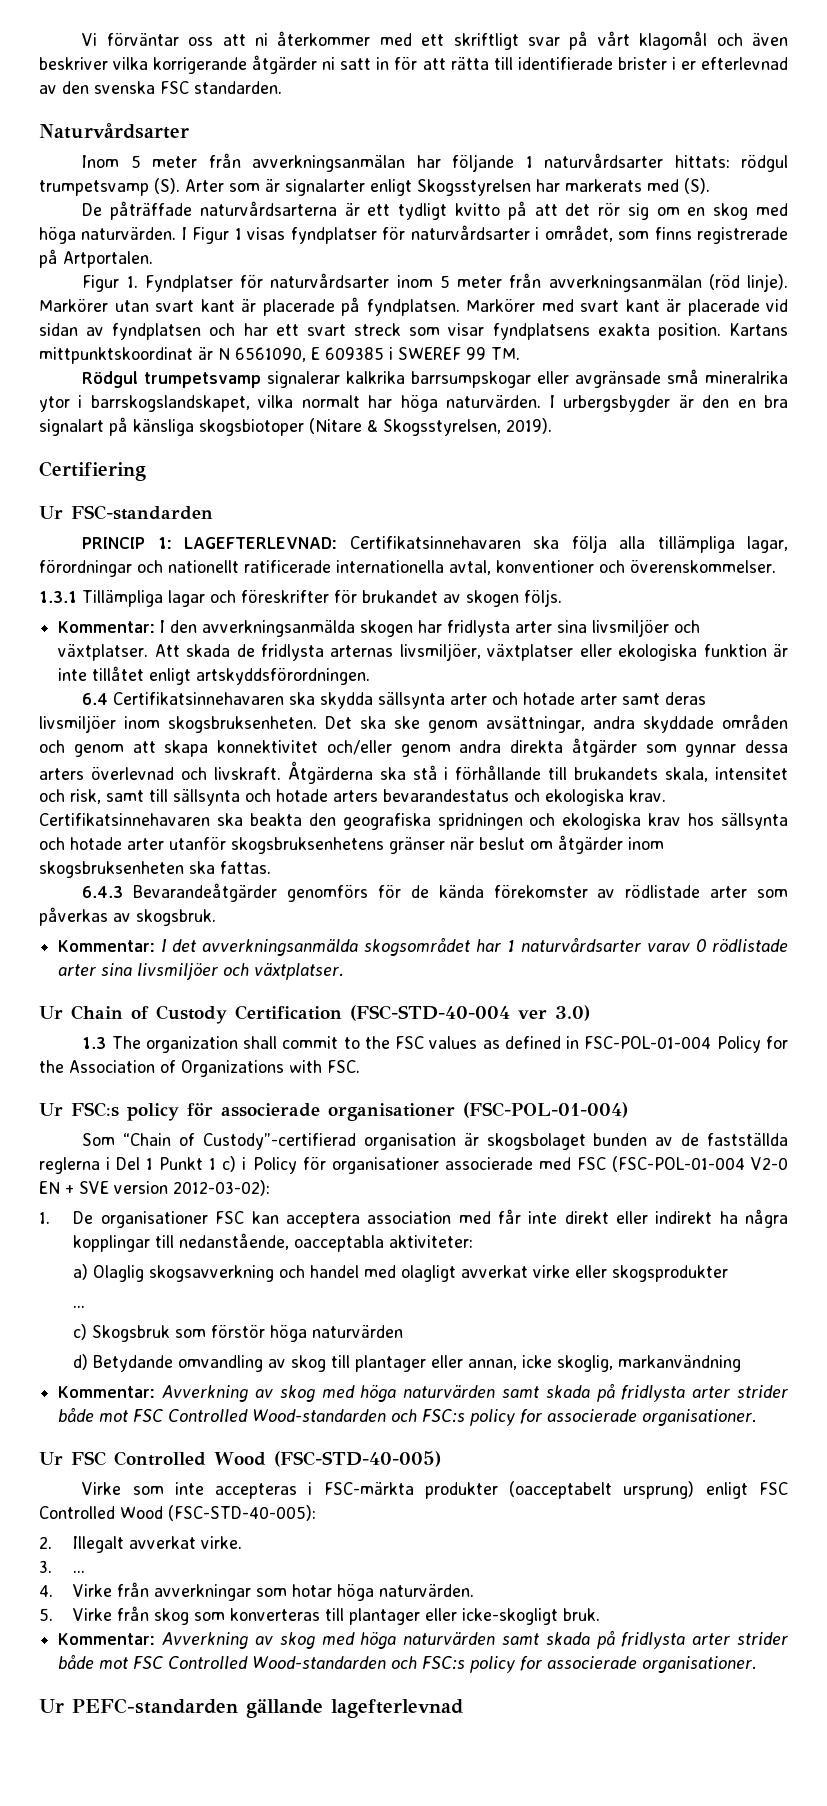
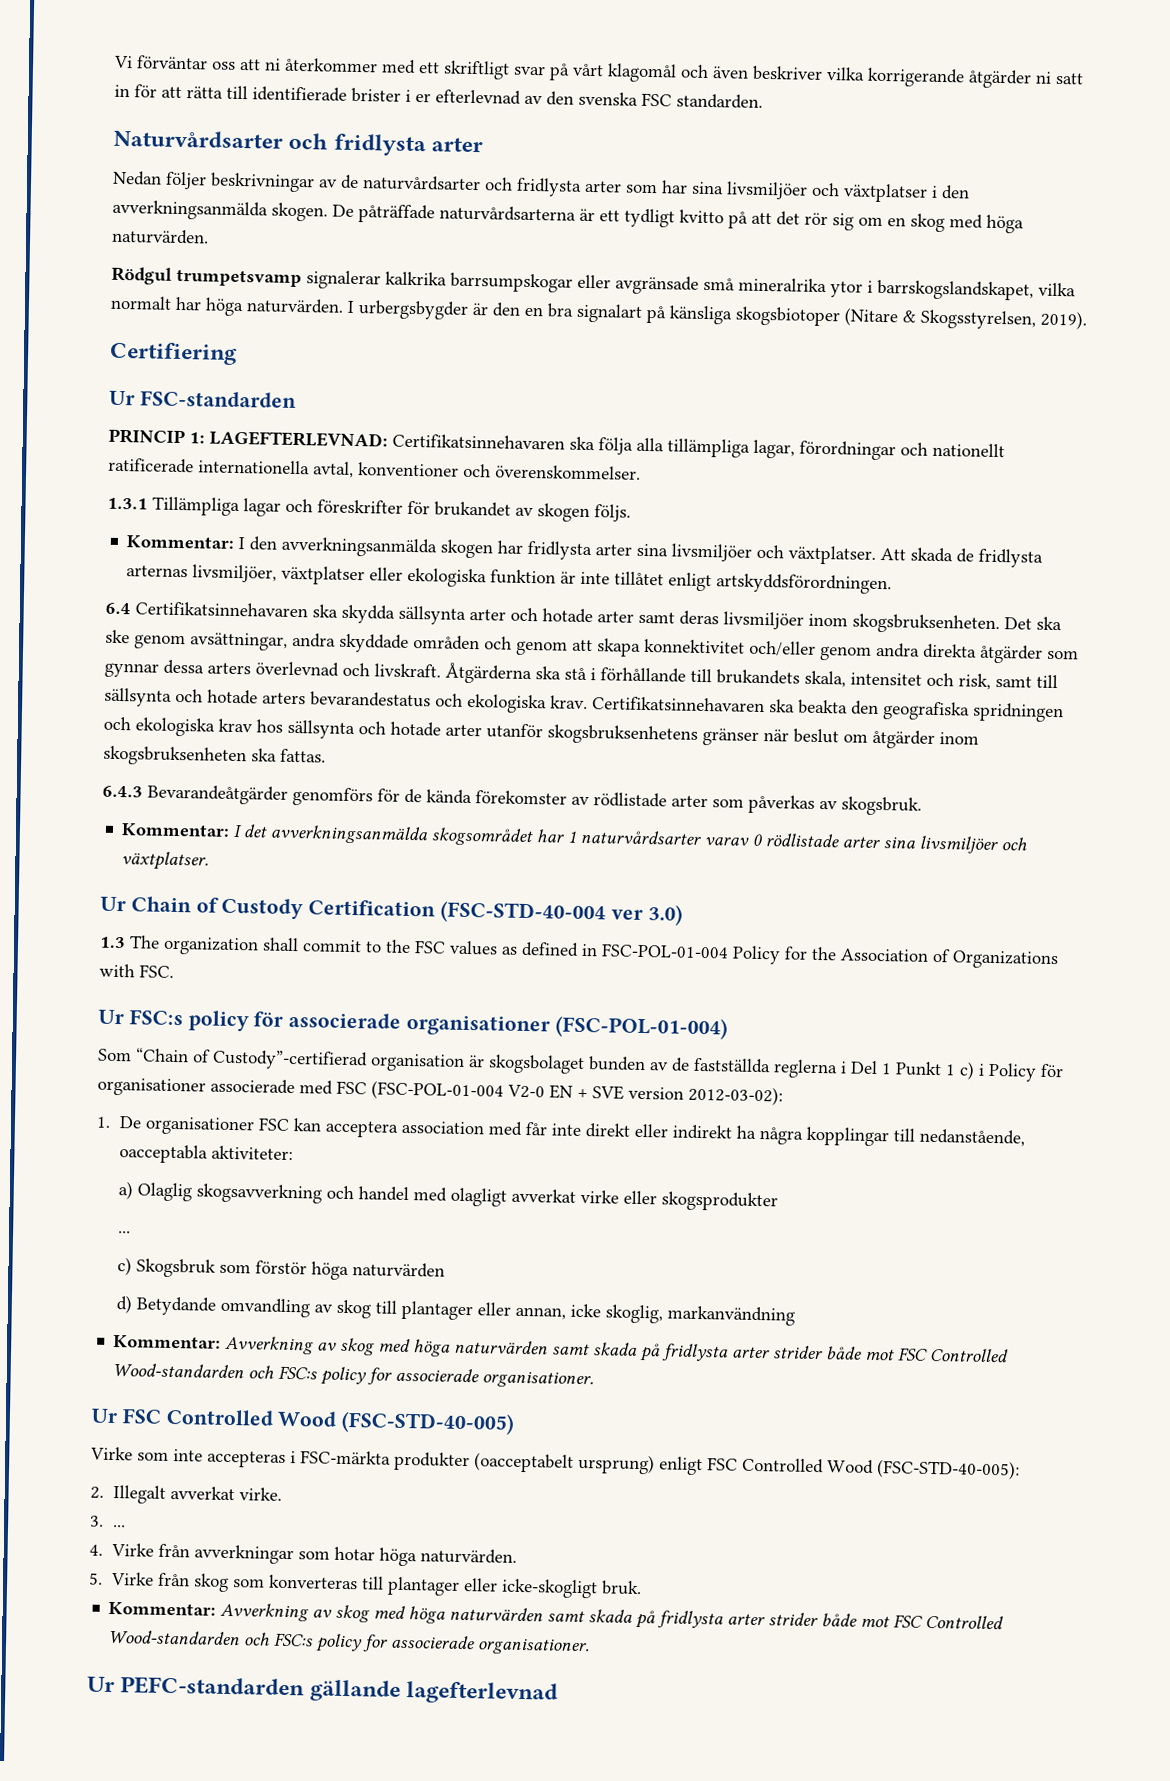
[82,153,788,172] [39,178,710,196] // Inom 5 meter från avverkningsanmälan har följande 1 naturvårdsarter hittats: rödgul trumpetsvamp (S). Arter som är signalarter enligt Skogsstyrelsen har markerats med (S). // -> [288,132,484,157] [113,170,970,203] [112,199,328,222] och fridlysta arter // Nedan följer beskrivningar av de naturvårdsarter och fridlysta arter som har sina livsmiljöer och växtplatser i den avverkningsanmälda skogen.
[181,225,788,244] [39,249,153,268] [82,273,788,292] [39,297,788,316] [39,323,788,340] [39,347,520,364] I Figur 1 visas fyndplatser för naturvårdsarter i området, som finns registrerade på Artportalen. // Figur 1. Fyndplatser för naturvårdsarter inom 5 meter från avverkningsanmälan (röd linje). Markörer utan svart kant är placerade på fyndplatsen. Markörer med svart kant är placerade vid sidan av fyndplatsen och har ett svart streck som visar fyndplatsens exakta position. Kartans mittpunktskoordinat är N 6561090, E 609385 i SWEREF 99 TM. -> (209, 236) none

